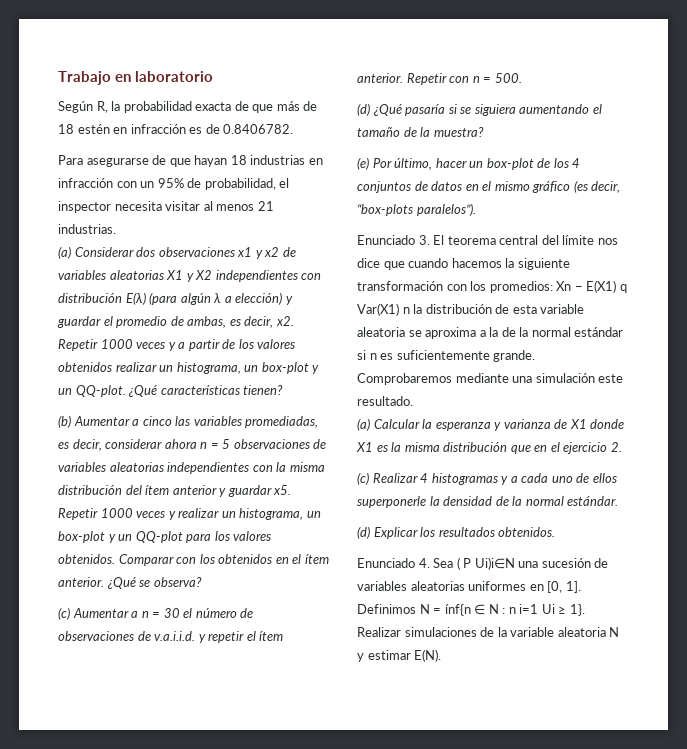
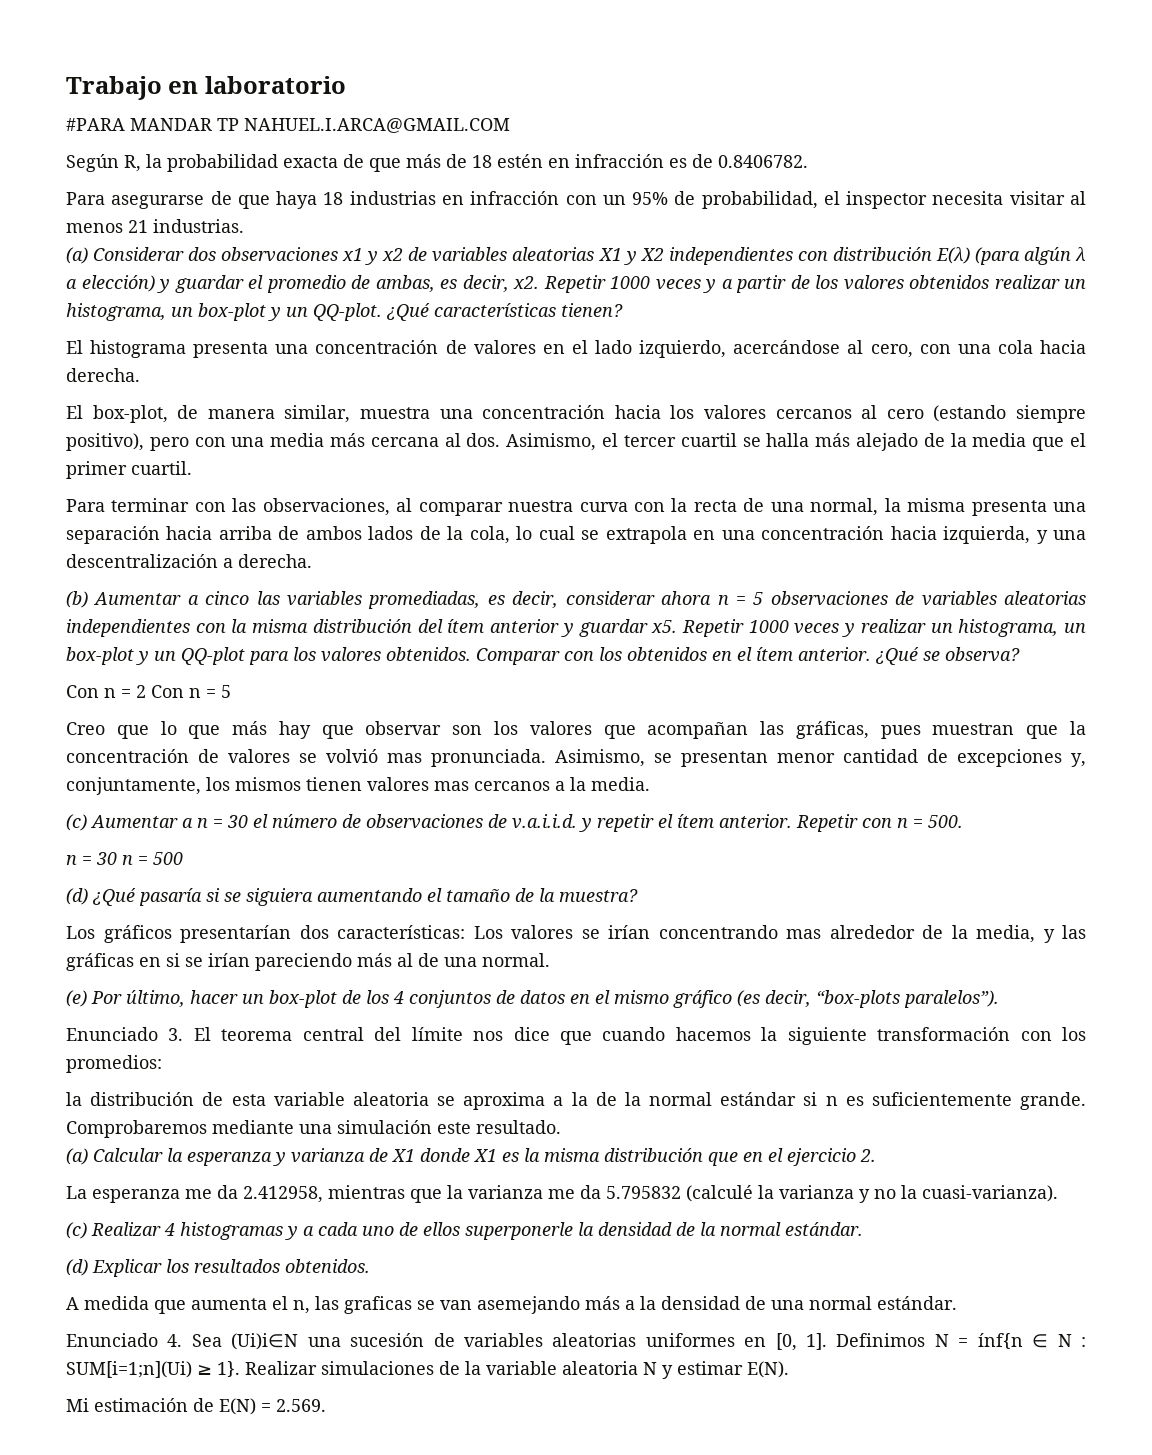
(214, 76) none -> [66,118,510,133] // #PARA MANDAR TP NAHUEL.I.ARCA@GMAIL.COM
[194,155,228,167] hayan -> [276,191,318,209] haya
(284, 390) none -> [66,340,1086,358] [66,368,140,382] [66,405,1087,423] [66,433,1087,451] [66,461,192,479] [66,498,1087,516] [66,526,1087,544] [66,554,312,568] // El histograma presenta una concentración de valores en el lado izquierdo, acercándose al cero, con una cola hacia derecha. // El box-plot, de manera similar, muestra una concentración hacia los valores cercanos al cero (estando siempre positivo), pero con una media más cercana al dos. Asimismo, el tercer cuartil se halla más alejado de la media que el primer cuartil. // Para terminar con las observaciones, al comparar nuestra curva con la recta de una normal, la misma presenta una separación hacia arriba de ambos lados de la cola, lo cual se extrapola en una concentración hacia izquierda, y una descentralización a derecha.
(202, 582) none -> [66,685,231,698] [66,721,1087,739] [66,749,1086,767] [66,777,650,795] // Con n = 2 Con n = 5 // Creo que lo que más hay que observar son los valores que acompañan las gráficas, pues muestran que la concentración de valores se volvió mas pronunciada. Asimismo, se presentan menor cantidad de excepciones y, conjuntamente, los mismos tienen valores mas cercanos a la media.
(522, 78) none -> [66,852,183,865] // n = 30 n = 500
(484, 132) none -> [66,925,1086,943] [66,953,550,971] // Los gráficos presentarían dos características: Los valores se irían concentrando mas alrededor de la media, y las gráficas en si se irían pareciendo más al de una normal.
[556,280,627,293] [357,303,410,316] Xn − E(X1) q Var(X1) n -> (162, 1064) //
(622, 447) none -> [66,1185,1058,1203] // La esperanza me da 2.412958, mientras que la varianza me da 5.795832 (calculé la varianza y no la cuasi-varianza).
(556, 532) none -> [66,1296,957,1314] // A medida que aumenta el n, las graficas se van asemejando más a la densidad de una normal estándar.
[456,557,515,570] ( P Ui)i∈N -> [231,1333,299,1350] (Ui)i∈N
[508,604,555,614] n i=1 Ui -> [66,1361,192,1378] SUM[i=1;n](Ui)
(442, 655) none -> [66,1398,326,1415] // Mi estimación de E(N) = 2.569.

